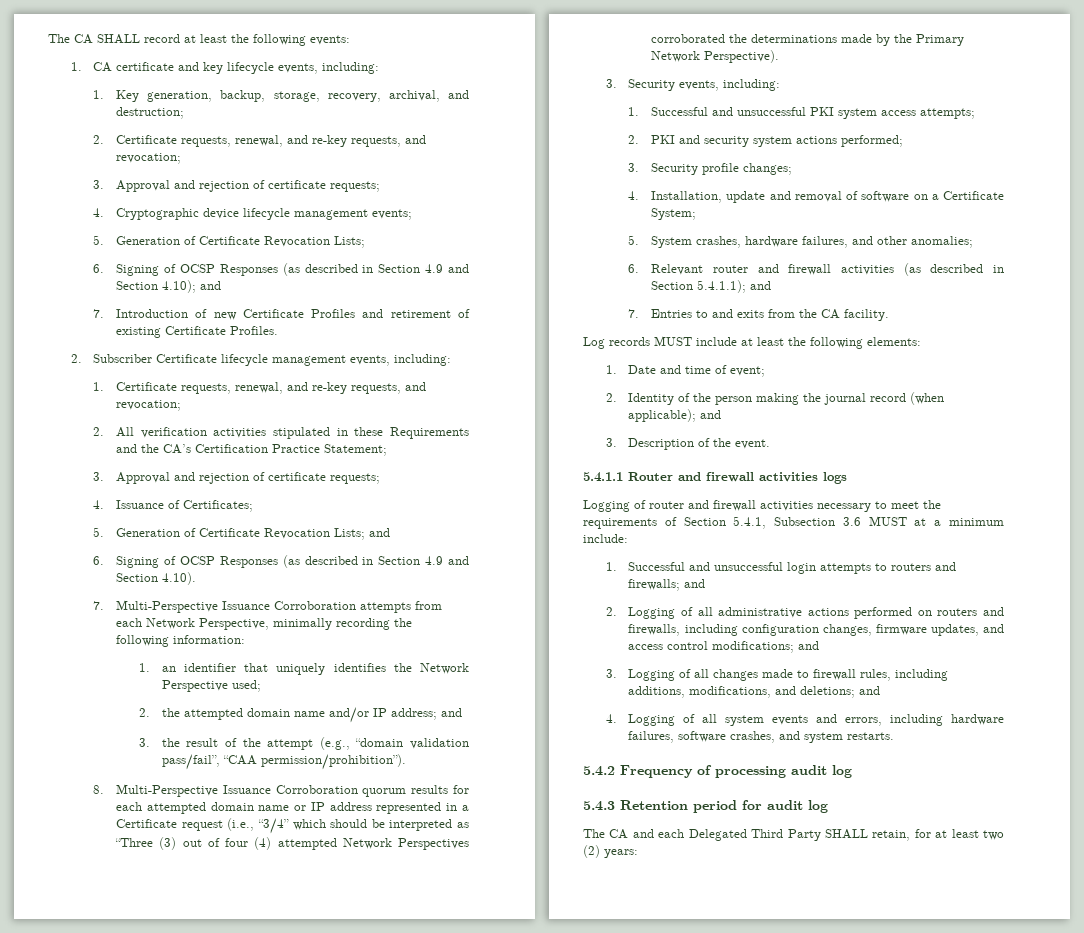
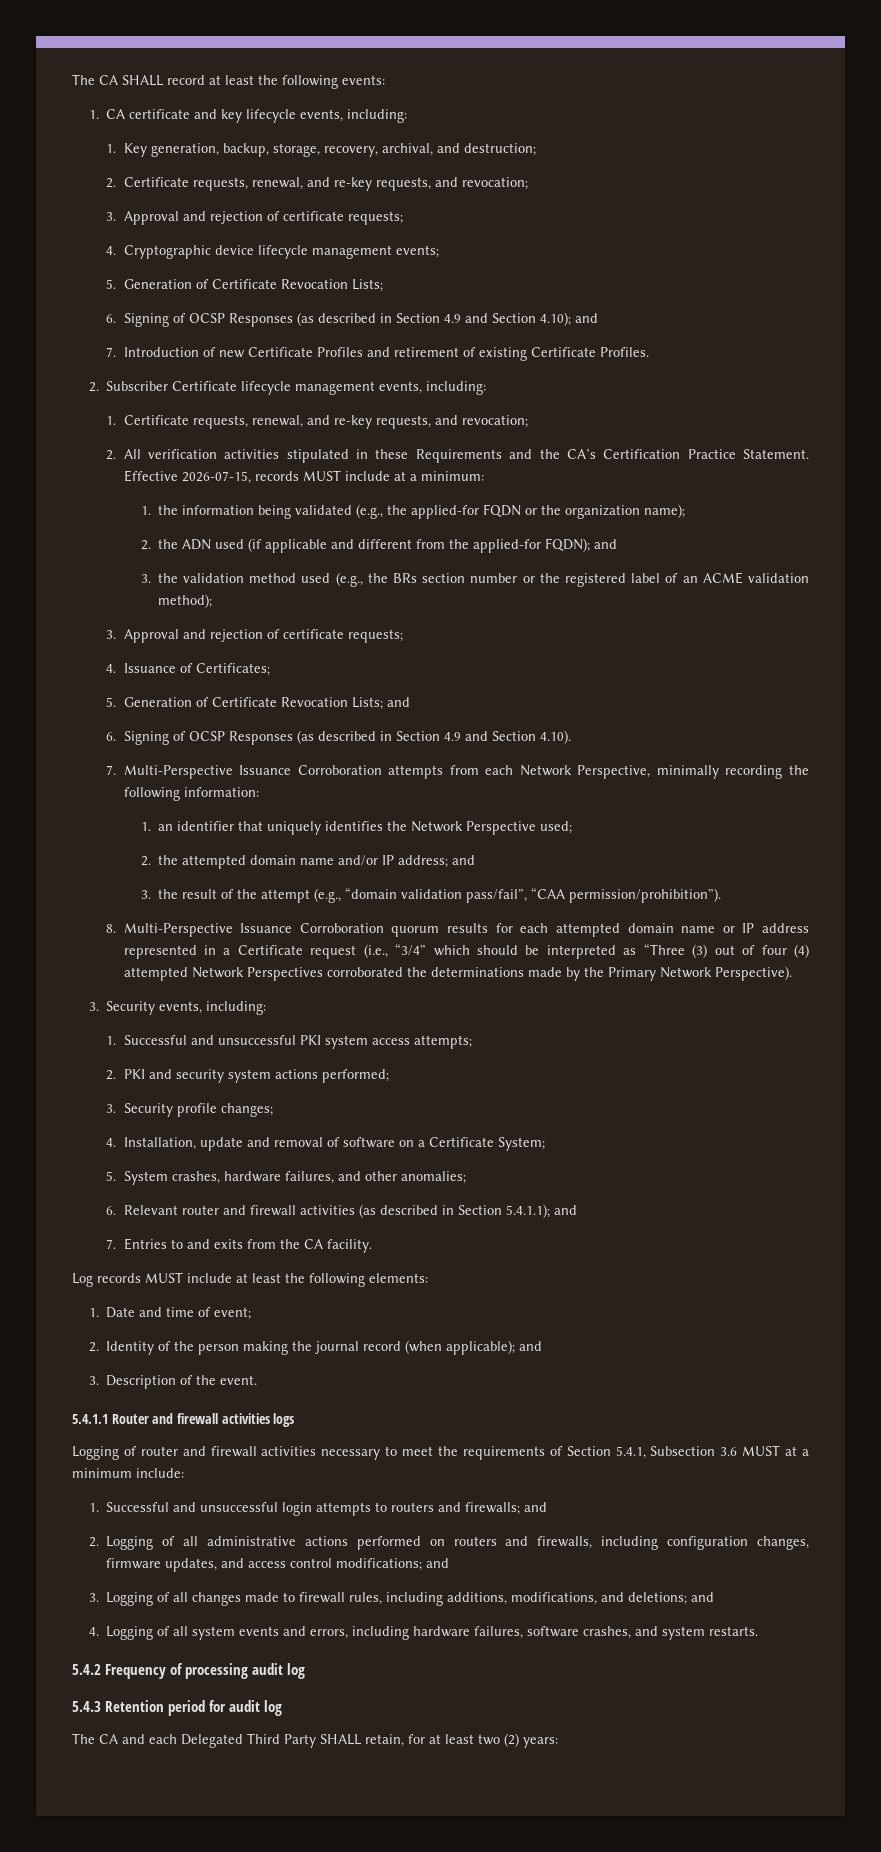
[324,444,388,456] Statement; -> [743,449,810,459] [123,470,484,484] [140,504,685,519] [140,538,617,553] [140,572,810,587] [157,594,212,608] Statement. Effective 2026-07-15, records MUST include at a minimum: // 1. the information being validated (e.g., the applied-for FQDN or the organization name); // 2. the ADN used (if applicable and different from the applied-for FQDN); and // 3. the validation method used (e.g., the BRs section number or the registered label of an ACME validation method);

